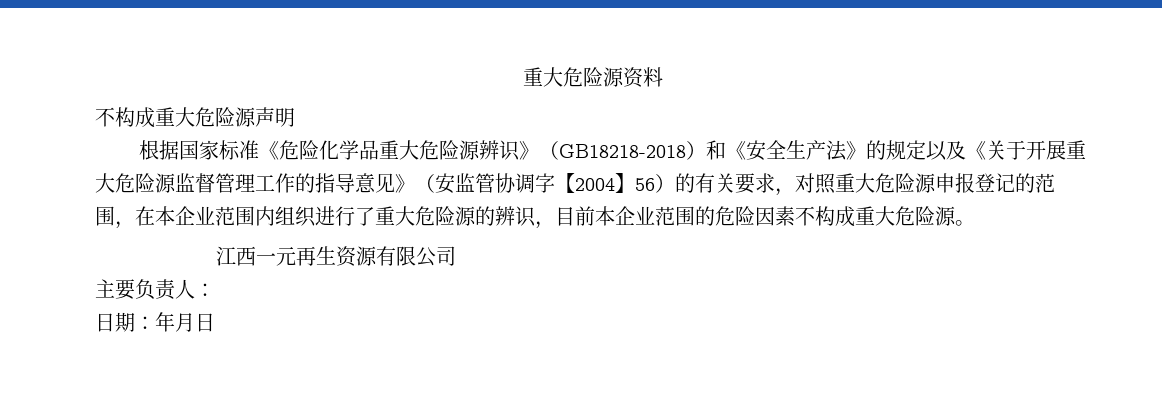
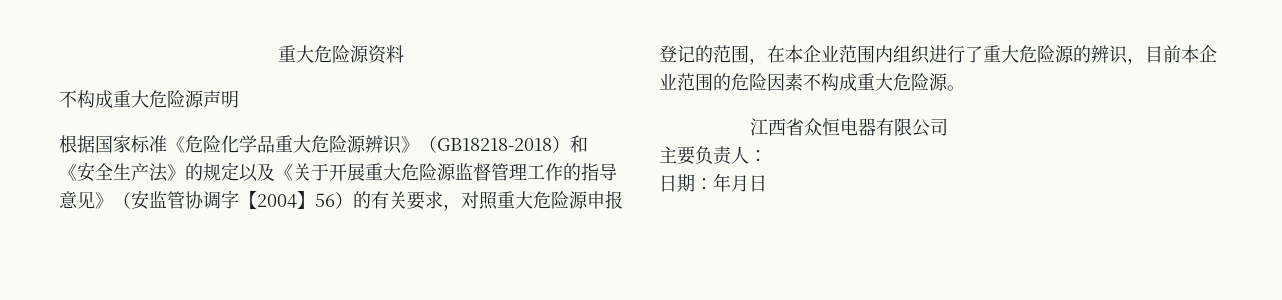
[255,246,377,267] 一元再生资源 -> [786,118,877,136] 省众恒电器

